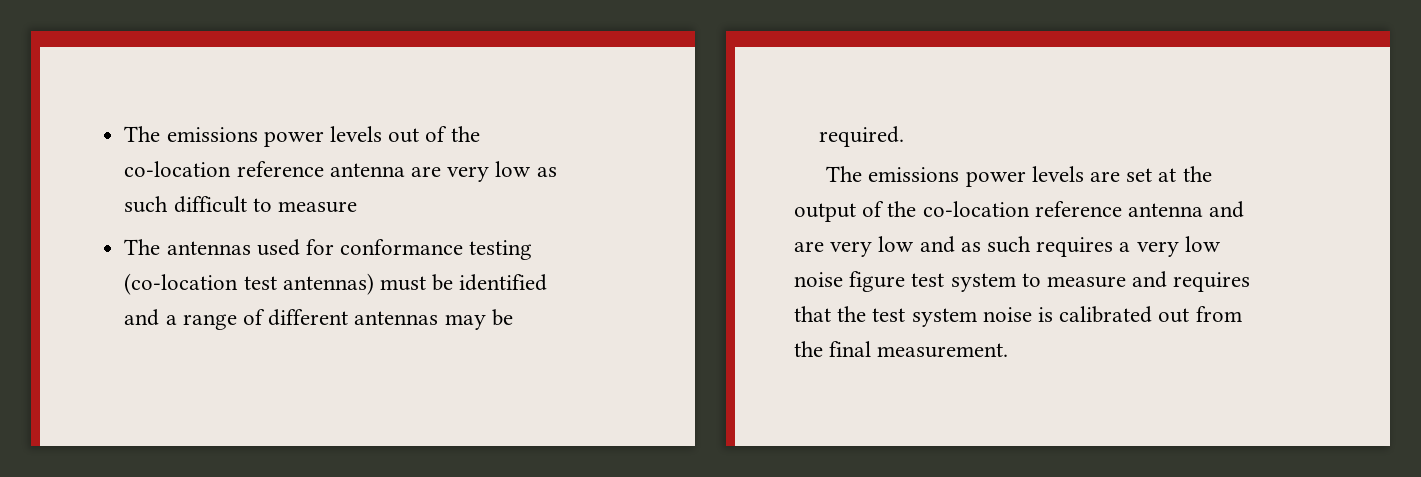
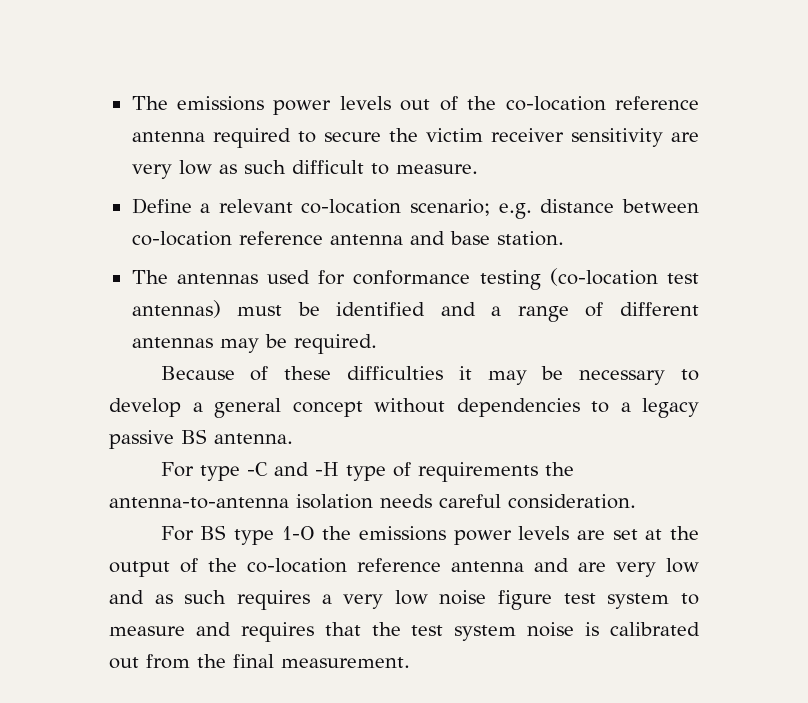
(405, 170) none -> [212,128,663,148] required to secure the victim receiver sensitivity
[277,201,357,213] measure -> [395,164,478,174] [131,198,699,219] [131,231,564,246] measure. // Define a relevant co-location scenario; e.g. distance between co-location reference antenna and base station.
[826,166,863,182] The -> [160,366,699,385] [109,398,699,418] [109,429,293,449] [160,462,574,482] [109,494,636,509] [160,525,352,545] Because of these difficulties it may be necessary to develop a general concept without dependencies to a legacy passive BS antenna. // For type -C and -H type of requirements the antenna-to-antenna isolation needs careful consideration. // For BS type 1-O the

